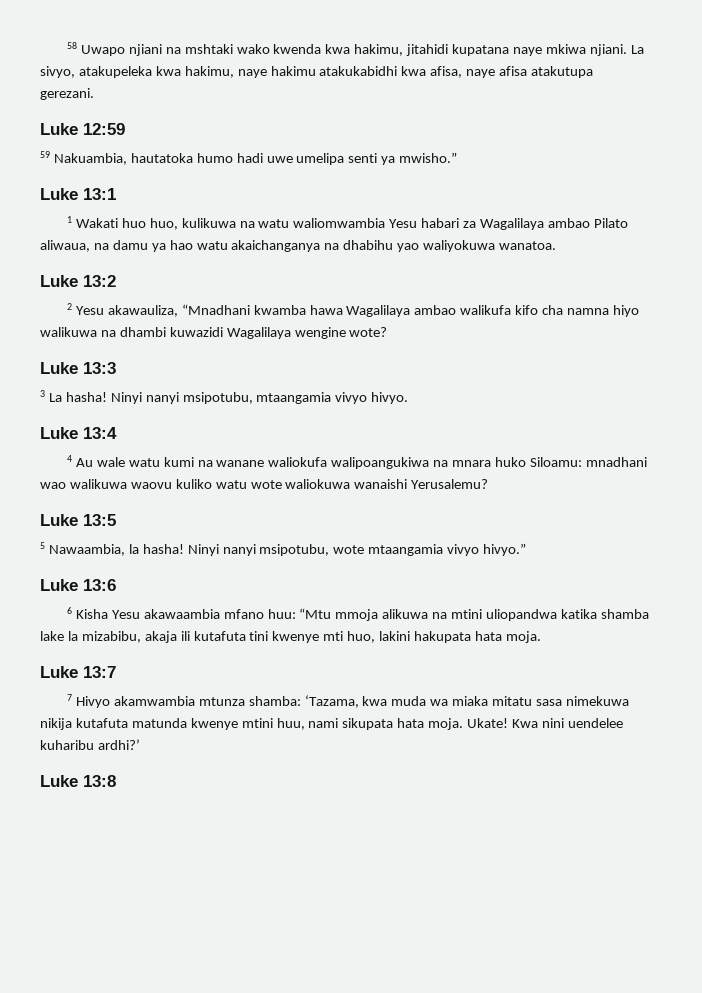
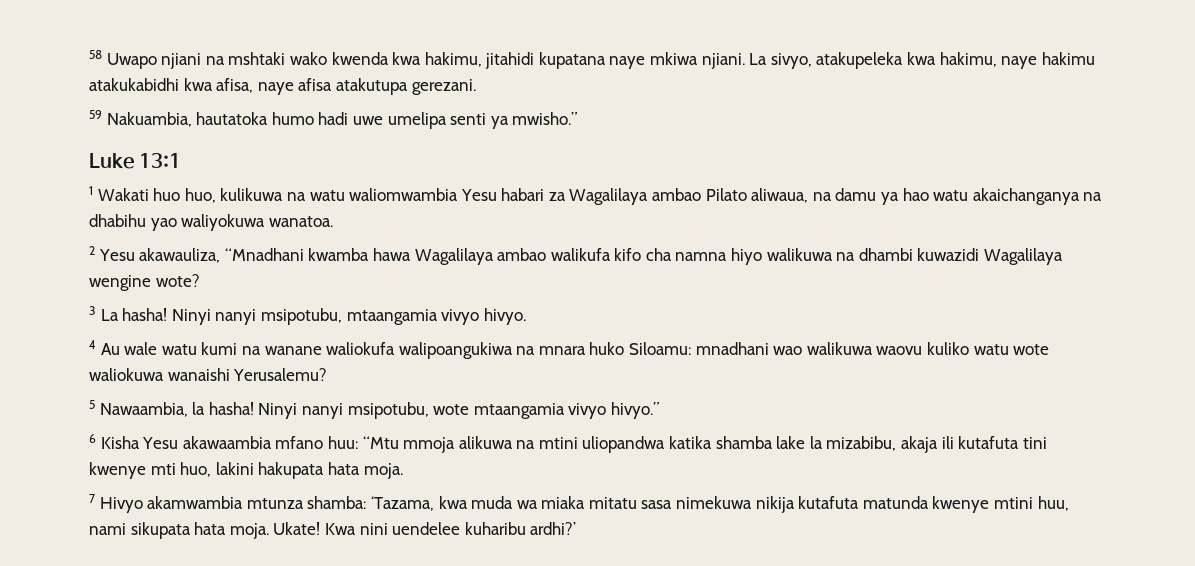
[40,123,125,135] // Luke 12:59 -> (476, 87) none
[40,275,116,287] // Luke 13:2 -> (333, 221) none
[40,362,116,374] // Luke 13:3 -> (200, 280) none
[40,427,117,439] // Luke 13:4 -> (526, 316) none
[40,514,116,526] // Luke 13:5 -> (328, 374) none
[40,579,116,591] // Luke 13:6 -> (659, 410) none
[40,666,116,678] // Luke 13:7 -> (403, 471) none
[40,775,116,787] // Luke 13:8 -> (577, 528) none

